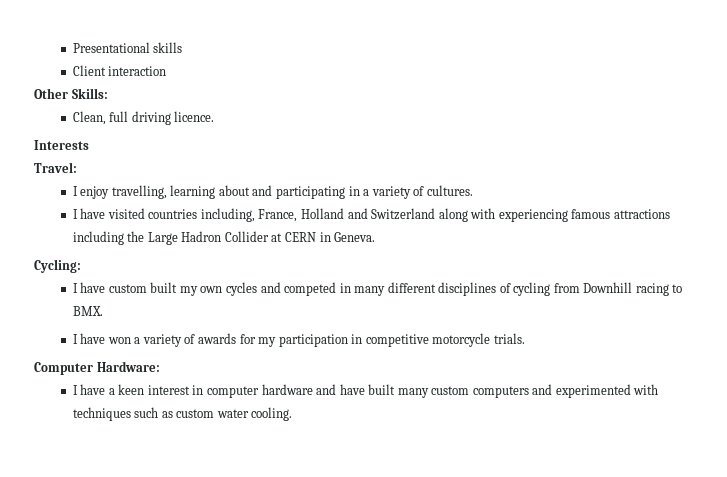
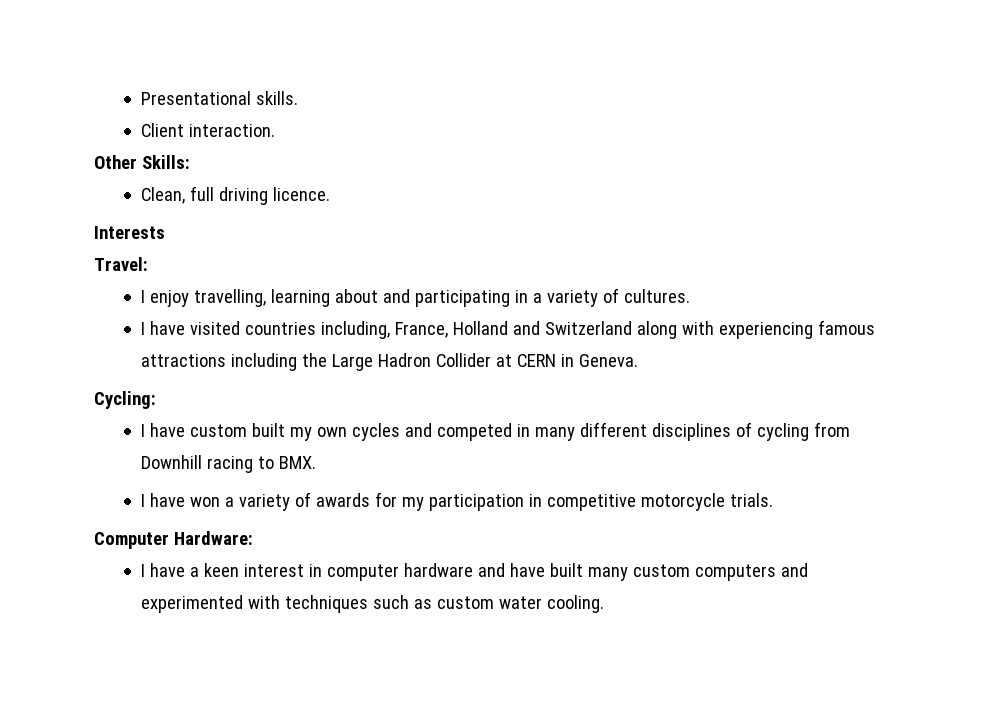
[153,42,183,53] skills -> [255,91,298,105] skills.
[108,66,167,76] interaction -> [188,124,275,137] interaction.

